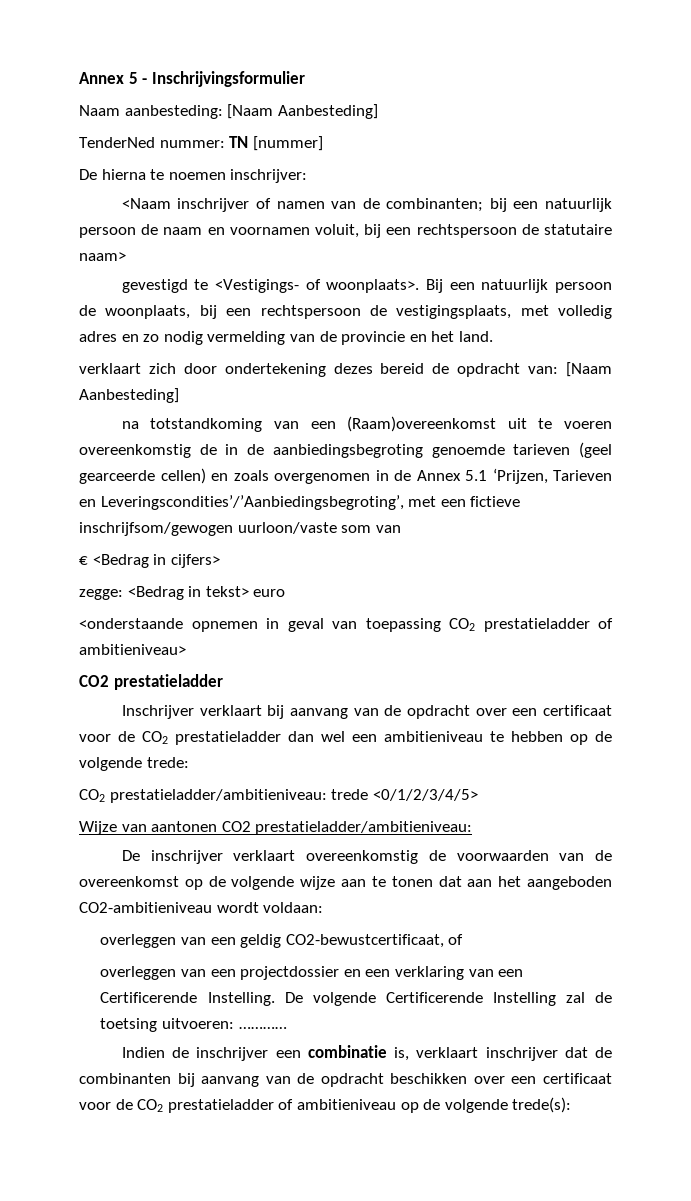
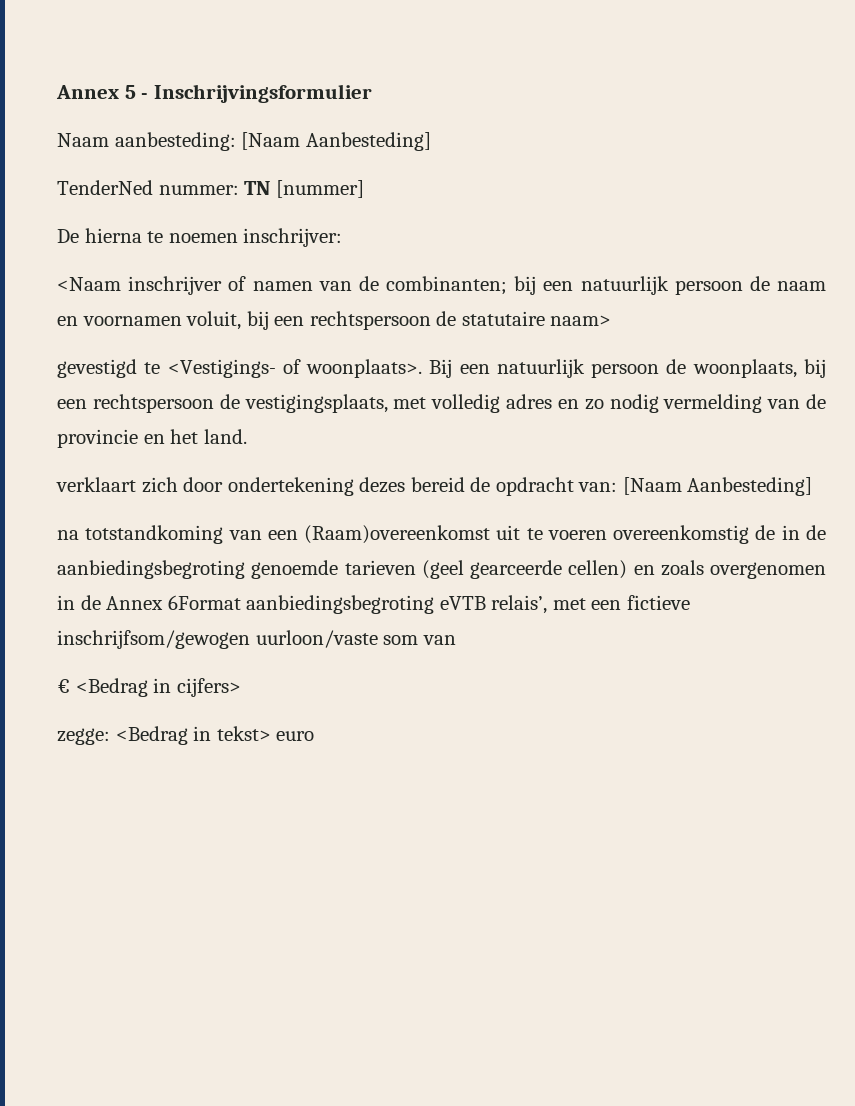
[465,468,612,484] [79,495,404,510] 5.1 ‘Prijzen, Tarieven en Leveringscondities’/’Aanbiedingsbegroting’, -> [167,595,548,614] 6Format aanbiedingsbegroting eVTB relais’,
[79,618,613,632] [79,644,186,655] [79,674,223,690] [121,705,612,719] [79,731,612,745] [79,757,189,771] [79,789,478,803] [79,821,473,835] [121,850,612,864] [79,876,612,890] [79,902,324,913] [100,934,464,948] [100,966,524,980] [100,992,612,1006] [100,1018,287,1032] [121,1045,612,1061] [79,1073,612,1087] [79,1097,572,1113] // <onderstaande opnemen in geval van toepassing CO2 prestatieladder of ambitieniveau> // CO2 prestatieladder // Inschrijver verklaart bij aanvang van de opdracht over een certificaat voor de CO2 prestatieladder dan wel een ambitieniveau te hebben op de volgende trede: // CO2 prestatieladder/ambitieniveau: trede <0/1/2/3/4/5> // Wijze van aantonen CO2 prestatieladder/ambitieniveau: // De inschrijver verklaart overeenkomstig de voorwaarden van de overeenkomst op de volgende wijze aan te tonen dat aan het aangeboden CO2-ambitieniveau wordt voldaan: // overleggen van een geldig CO2-bewustcertificaat, of // overleggen van een projectdossier en een verklaring van een Certificerende Instelling. De volgende Certificerende Instelling zal de toetsing uitvoeren: ………… // Indien de inschrijver een combinatie is, verklaart inschrijver dat de combinanten bij aanvang van de opdracht beschikken over een certificaat voor de CO2 prestatieladder of ambitieniveau op de volgende trede(s): -> (315, 736) none

